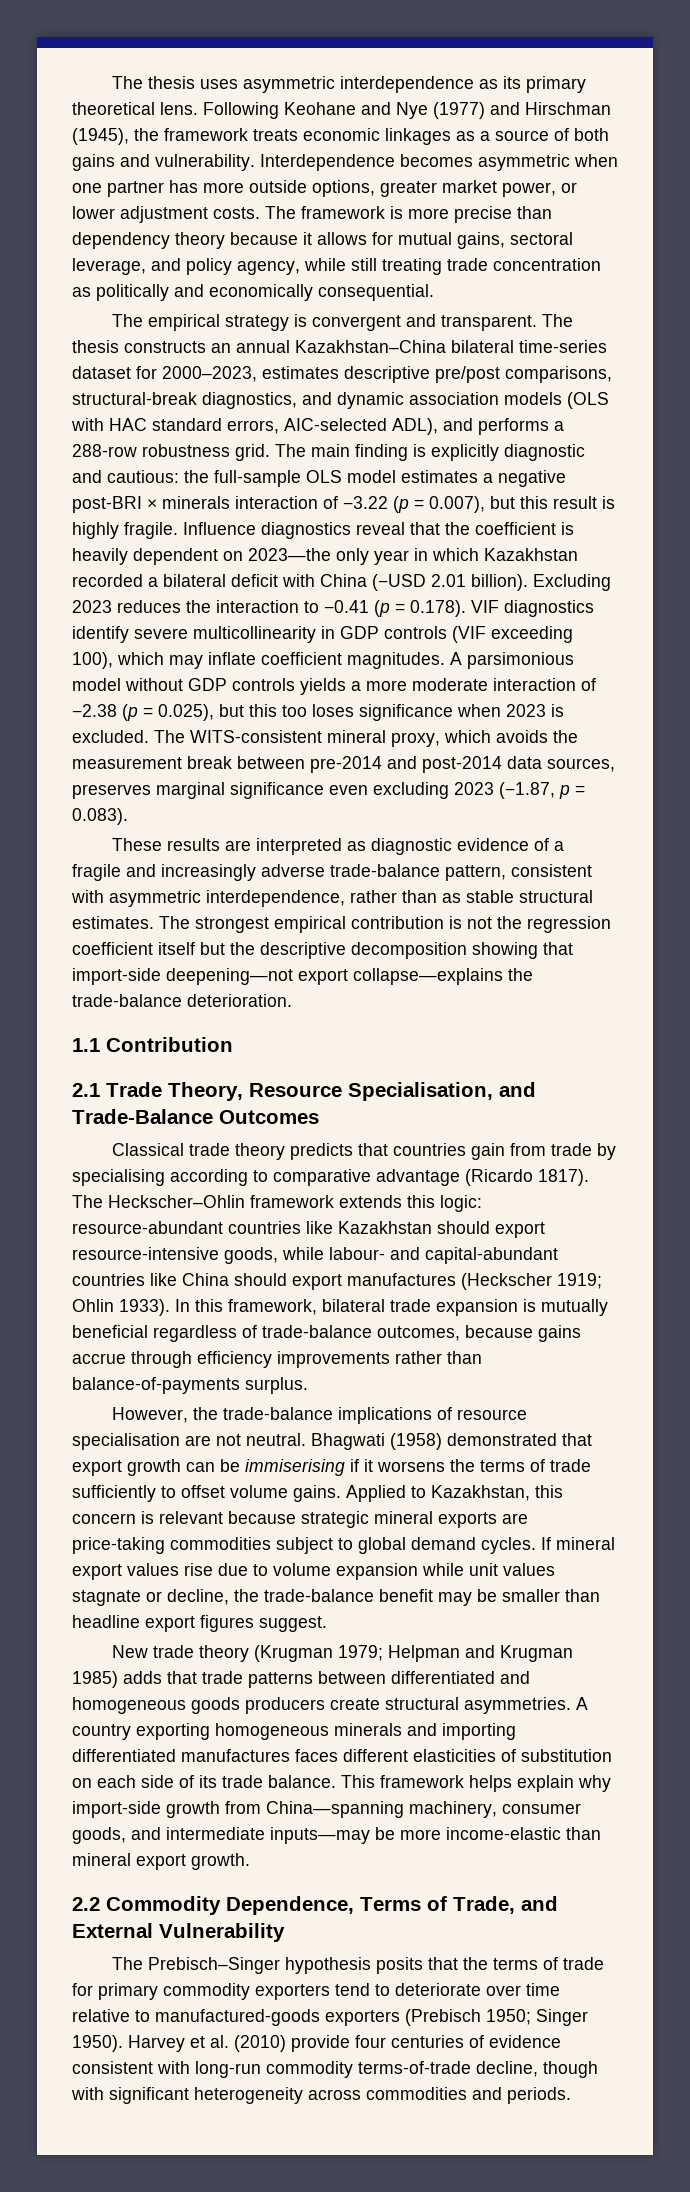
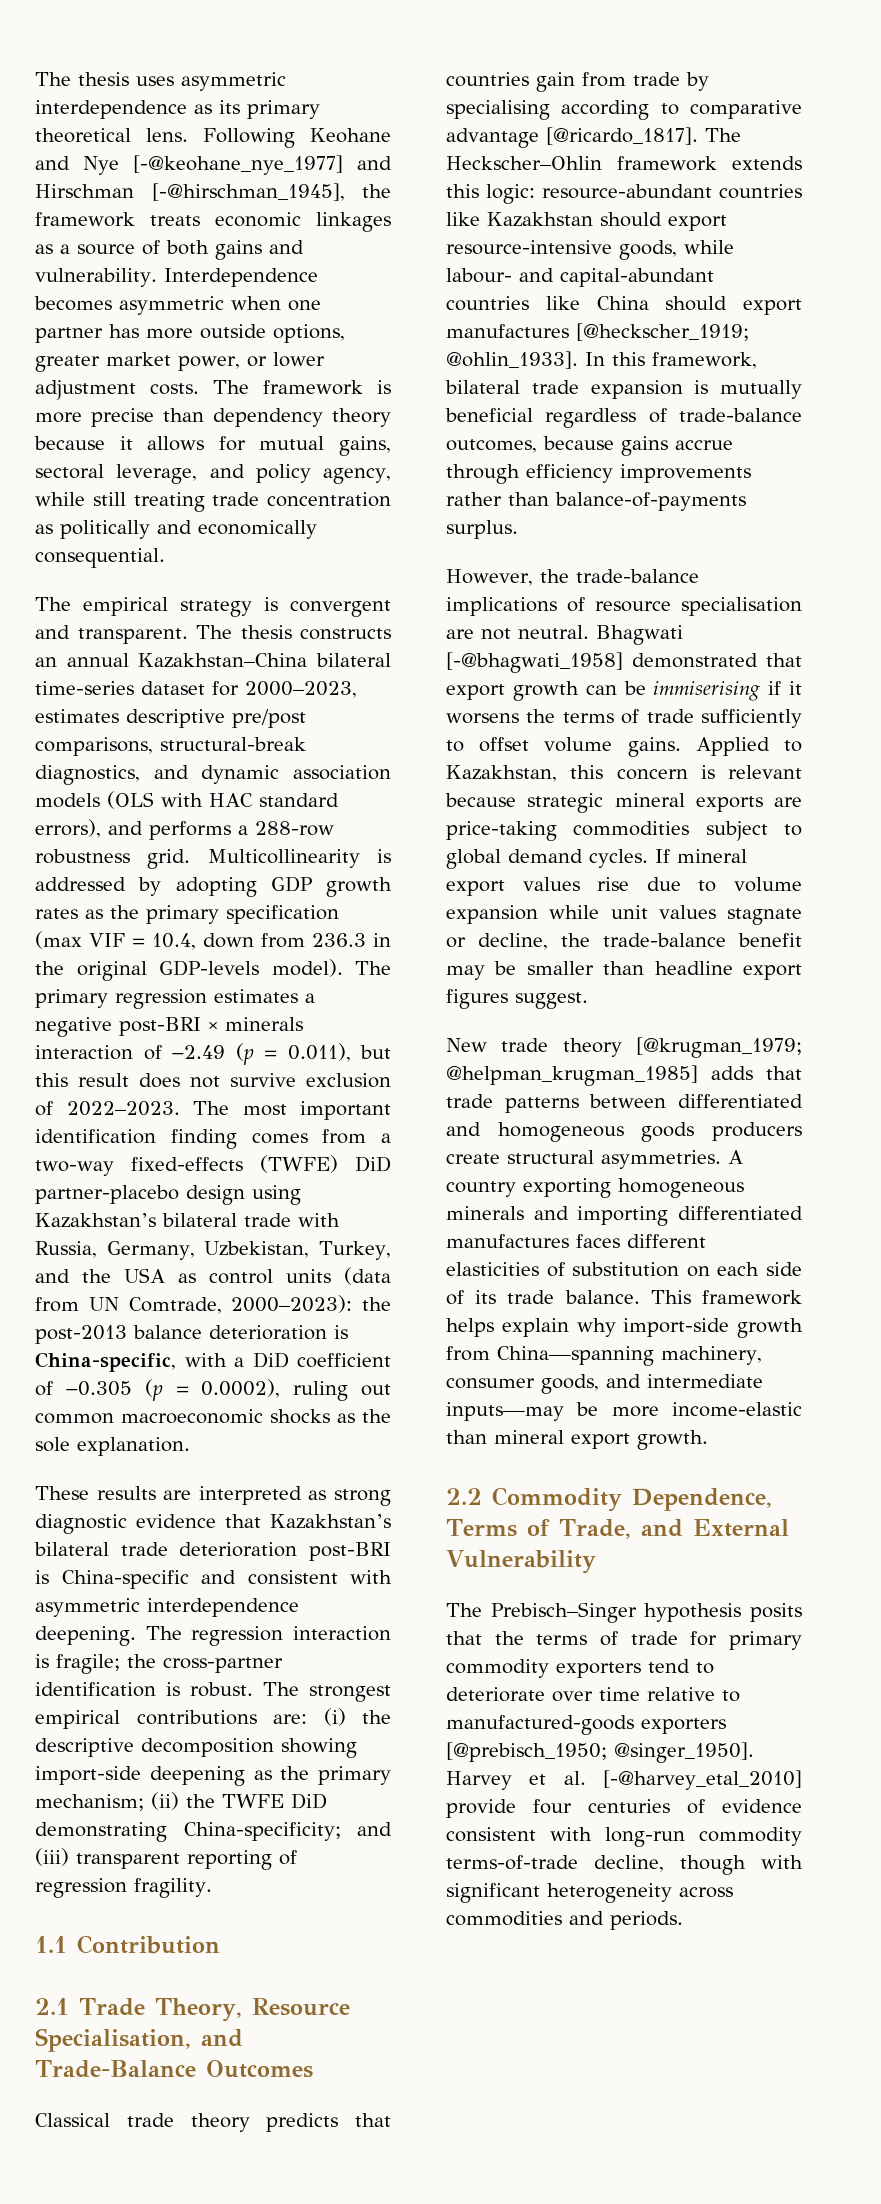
[433,102,485,119] (1977) -> [133,155,343,175] [-@keohane_nye_1977]
[72,128,129,145] (1945), -> [151,183,345,201] [-@hirschman_1945],
[227,418,438,435] errors, AIC-selected ADL), -> [35,819,101,838] errors),
[275,444,585,461] [72,470,396,487] The main finding is explicitly diagnostic and cautious: the full-sample OLS model -> [207,849,391,868] [35,876,392,897] [35,905,339,924] [35,931,391,950] [35,959,391,981] [35,989,207,1009] Multicollinearity is addressed by adopting GDP growth rates as the primary specification (max VIF = 10.4, down from 236.3 in the original GDP-levels model). The primary regression
[343,496,485,513] −3.22 (p = 0.007), -> [172,1043,351,1065] −2.49 (p = 0.011),
[602,496,615,509] [72,522,574,539] [72,548,578,565] [72,574,611,591] [72,600,594,617] [72,626,573,643] [72,652,574,669] [72,678,596,695] [72,704,564,721] [72,730,578,747] [72,756,615,773] [72,782,585,799] [72,808,128,825] is highly fragile. Influence diagnostics reveal that the coefficient is heavily dependent on 2023—the only year in which Kazakhstan recorded a bilateral deficit with China (−USD 2.01 billion). Excluding 2023 reduces the interaction to −0.41 (p = 0.178). VIF diagnostics identify severe multicollinearity in GDP controls (VIF exceeding 100), which may inflate coefficient magnitudes. A parsimonious model without GDP controls yields a more moderate interaction of −2.38 (p = 0.025), but this too loses significance when 2023 is excluded. The WITS-consistent mineral proxy, which avoids the measurement break between pre-2014 and post-2014 data sources, preserves marginal significance even excluding 2023 (−1.87, p = 0.083). -> [139,1073,391,1088] [35,1101,391,1120] [35,1129,391,1149] [35,1155,391,1176] [35,1185,301,1205] [35,1213,340,1228] [35,1241,392,1260] [35,1267,391,1285] [35,1295,391,1314] [35,1325,348,1344] [35,1352,391,1372] [35,1379,391,1401] [35,1409,391,1424] [35,1437,190,1456] does not survive exclusion of 2022–2023. The most important identification finding comes from a two-way fixed-effects (TWFE) DiD partner-placebo design using Kazakhstan’s bilateral trade with Russia, Germany, Uzbekistan, Turkey, and the USA as control units (data from UN Comtrade, 2000–2023): the post-2013 balance deterioration is China-specific, with a DiD coefficient of −0.305 (p = 0.0002), ruling out common macroeconomic shocks as the sole explanation.
(367, 846) none -> [334,1489,391,1506] strong
[534,838,565,851] [72,864,592,881] [71,890,593,907] [72,916,611,933] [72,942,573,959] [72,968,533,985] [72,994,292,1007] of a fragile and increasingly adverse trade-balance pattern, consistent with asymmetric interdependence, rather than as stable structural estimates. The strongest empirical contribution is not the regression coefficient itself but the descriptive decomposition showing that import-side deepening—not export collapse—explains the trade-balance deterioration. -> [225,1514,391,1529] [34,1542,392,1561] [35,1570,392,1589] [35,1598,299,1617] [35,1626,391,1646] [35,1654,283,1674] [35,1682,391,1702] [35,1708,391,1729] [35,1738,357,1758] [35,1766,391,1786] [35,1792,327,1811] [35,1822,392,1842] [35,1848,297,1870] [35,1878,212,1898] that Kazakhstan’s bilateral trade deterioration post-BRI is China-specific and consistent with asymmetric interdependence deepening. The regression interaction is fragile; the cross-partner identification is robust. The strongest empirical contributions are: (i) the descriptive decomposition showing import-side deepening as the primary mechanism; (ii) the TWFE DiD demonstrating China-specificity; and (iii) transparent reporting of regression fragility.
[465,1169,589,1186] (Ricardo 1817). -> [546,127,698,145] [@ricardo_1817].
[461,1273,602,1290] [72,1299,170,1316] (Heckscher 1919; Ohlin 1933). -> [576,323,749,341] [446,351,578,369] [@heckscher_1919; @ohlin_1933].
[390,1433,442,1450] (1958) -> [446,652,623,673] [-@bhagwati_1958]
[254,1645,574,1662] [72,1671,118,1688] (Krugman 1979; Helpman and Krugman 1985) -> [636,1037,802,1058] [446,1065,698,1086] [@krugman_1979; @helpman_krugman_1985]
[405,2009,588,2026] [72,2035,123,2052] (Prebisch 1950; Singer 1950). -> [446,1742,754,1763] [@prebisch_1950; @singer_1950].
[234,2035,286,2052] (2010) -> [603,1770,802,1790] [-@harvey_etal_2010]

